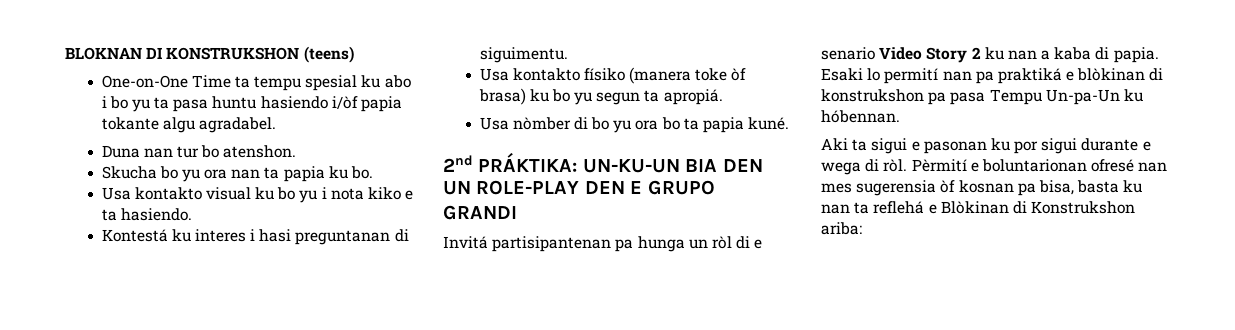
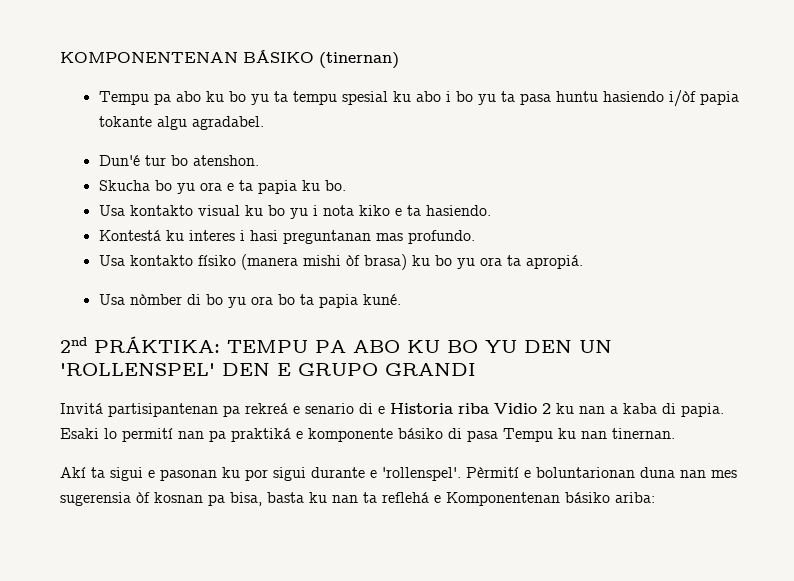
[65,46,354,63] [101,75,231,88] BLOKNAN DI KONSTRUKSHON (teens) // One-on-One Time -> [60,49,399,69] [98,91,269,105] KOMPONENTENAN BÁSIKO (tinernan) // Tempu pa abo ku bo yu
[101,145,173,158] Duna nan -> [98,155,140,166] Dun'é
[231,169,261,179] nan -> [226,183,234,191] e
[394,229,409,242] [479,47,568,63] di siguimentu. -> [375,230,475,244] mas profundo.
[695,68,728,81] toke -> [302,255,341,266] mishi
[596,92,641,105] segun -> [479,257,502,266] ora
[582,159,718,173] UN-KU-UN BIA -> [227,340,517,353] TEMPU PA ABO KU BO YU
[476,180,580,195] ROLE-PLAY -> [60,363,215,376] 'ROLLENSPEL'
[637,236,763,252] [821,47,968,63] hunga un ròl di e senario Video Story -> [245,403,537,414] rekreá e senario di e Historia riba Vidio
[1077,68,1164,81] [821,89,1143,105] [821,110,900,123] [821,138,848,150] blòkinan di konstrukshon pa pasa Tempu Un-pa-Un ku hóbennan. // Aki -> [308,428,675,442] [60,467,86,478] komponente básiko di pasa Tempu ku nan tinernan. // Akí
[821,159,908,175] wega di ròl. -> [382,467,461,481] 'rollenspel'.
[1091,159,1135,172] ofresé -> [640,467,675,478] duna
[940,201,1136,214] Blòkinan di Konstrukshon -> [446,492,610,506] Komponentenan básiko

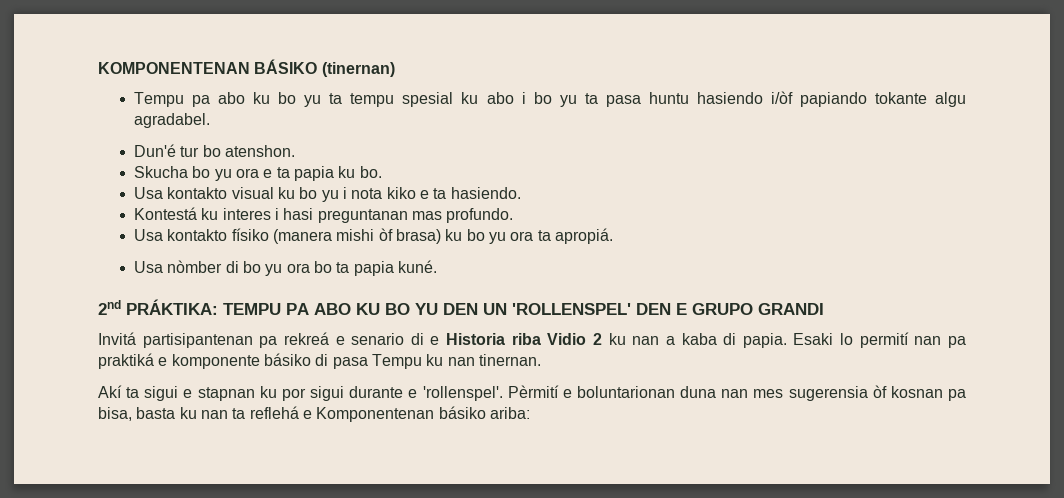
[699,91,739,105] papia -> [799,92,867,107] papiando
[160,469,217,481] pasonan -> [197,387,255,401] stapnan

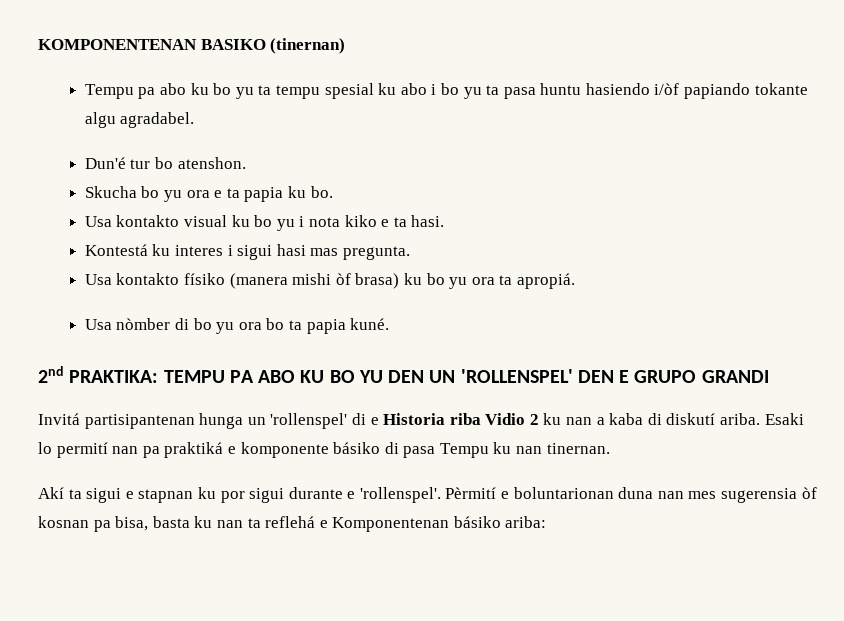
[254,59,318,74] BÁSIKO -> [200,39,266,50] BASIKO
[450,187,521,199] hasiendo. -> [411,215,445,227] hasi.
[283,208,514,223] hasi preguntanan mas profundo. -> [237,244,410,260] sigui hasi mas pregunta.
[126,299,218,315] PRÁKTIKA: -> [69,370,159,383] PRAKTIKA:
[259,332,405,348] pa rekreá e senario -> [199,413,348,429] hunga un 'rollenspel'
[742,333,787,348] papia. -> [666,413,761,425] diskutí ariba.

